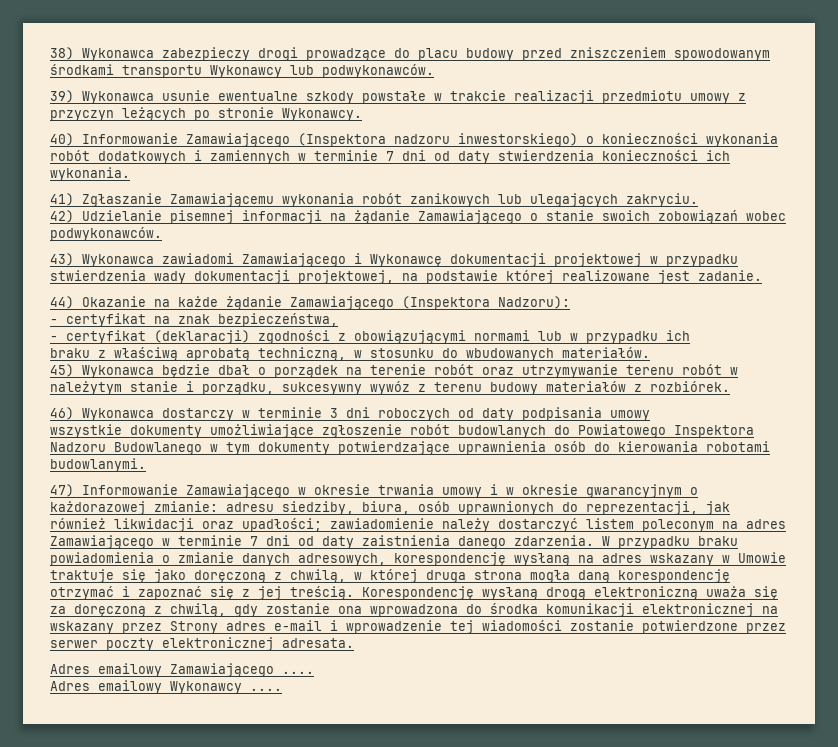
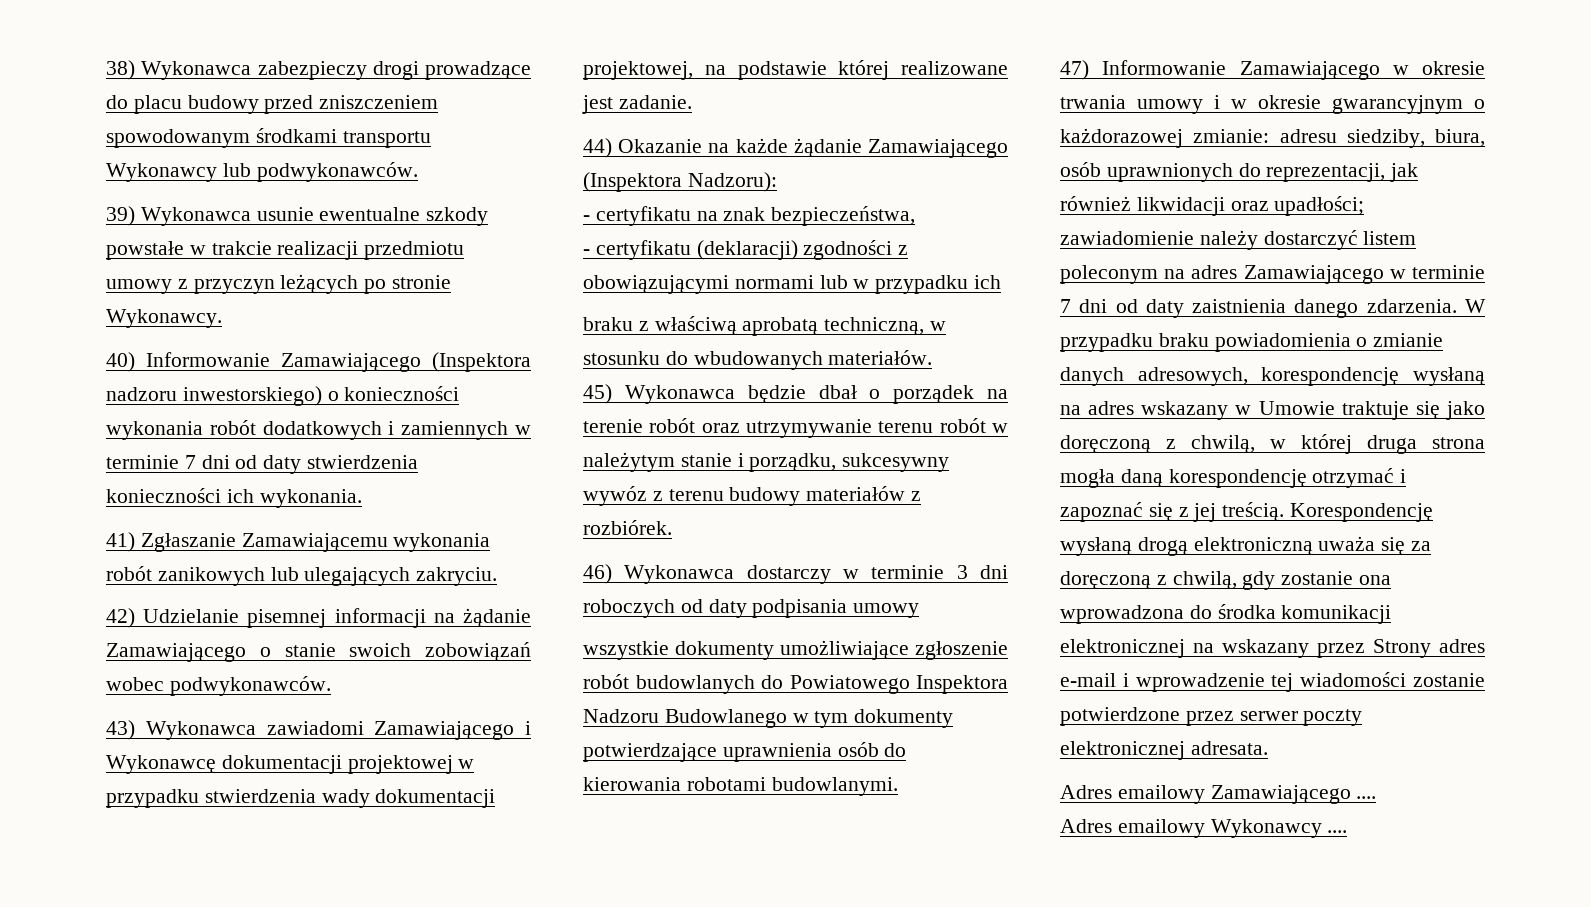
[66,313,146,327] certyfikat -> [595,206,691,226] certyfikatu
[66,330,146,344] certyfikat -> [595,240,691,260] certyfikatu

